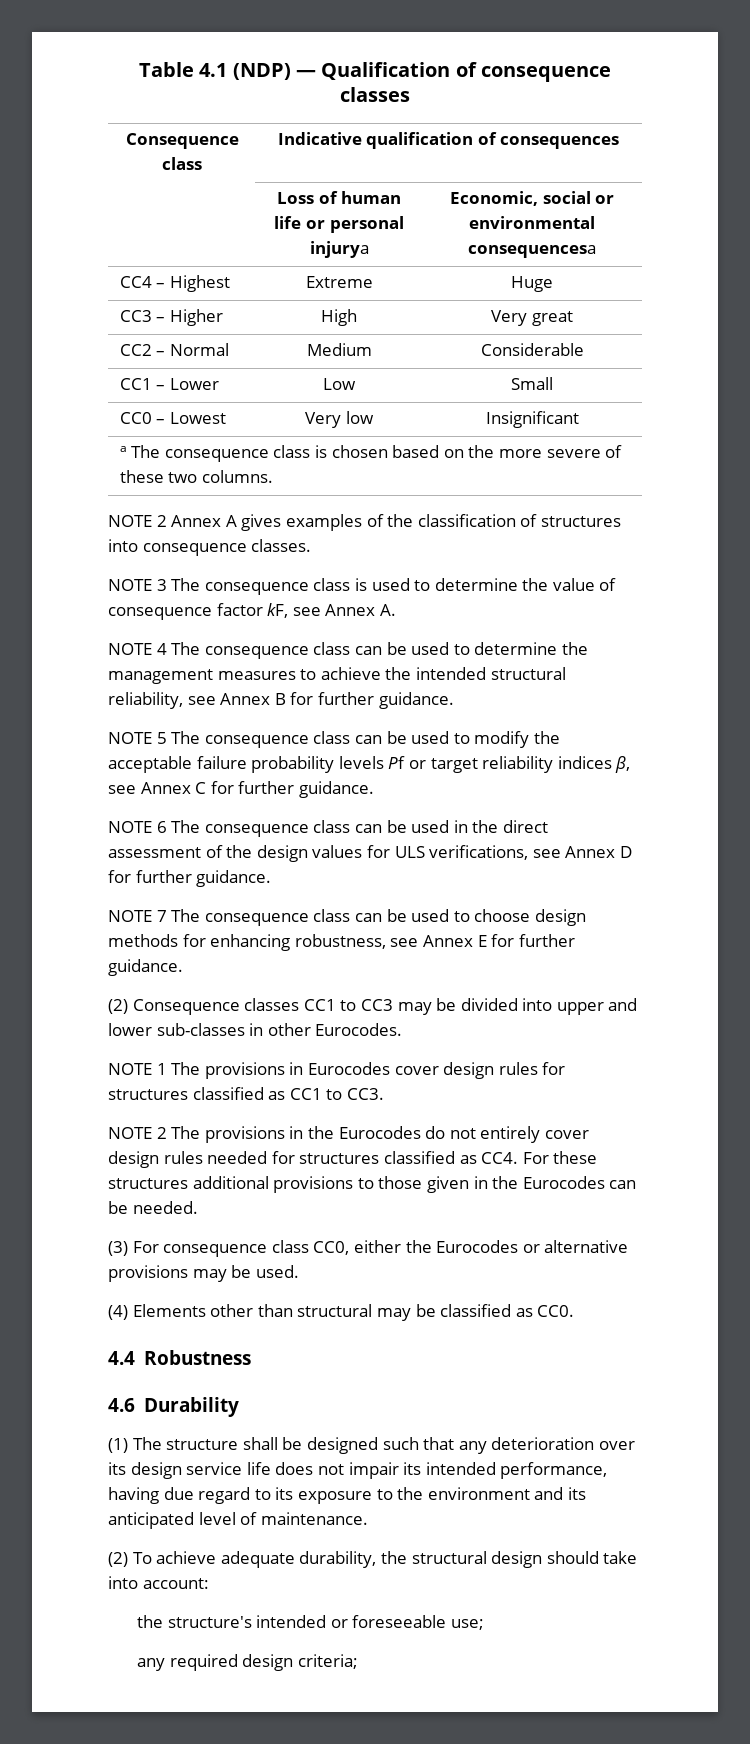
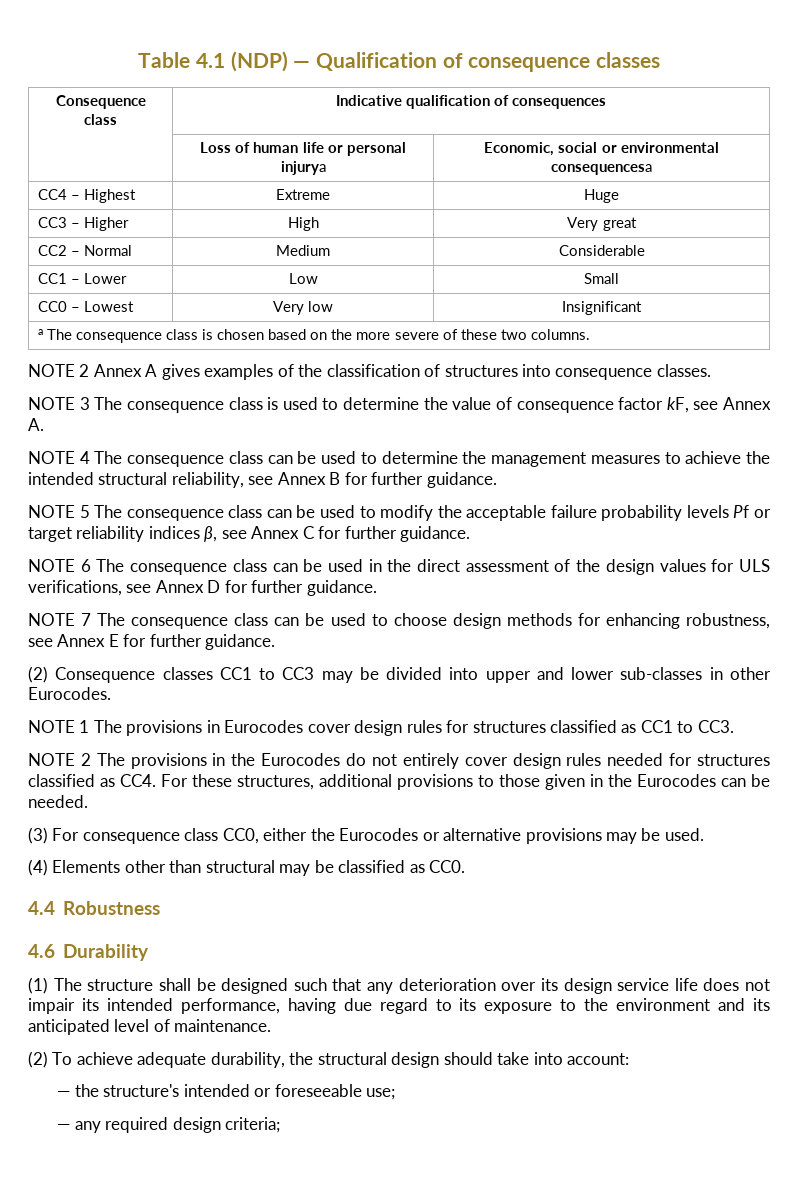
[108,1178,188,1189] structures -> [237,775,314,790] structures,
(209, 1583) none -> [57,1091,71,1097] —
(485, 1624) none -> [57,1124,71,1130] —

